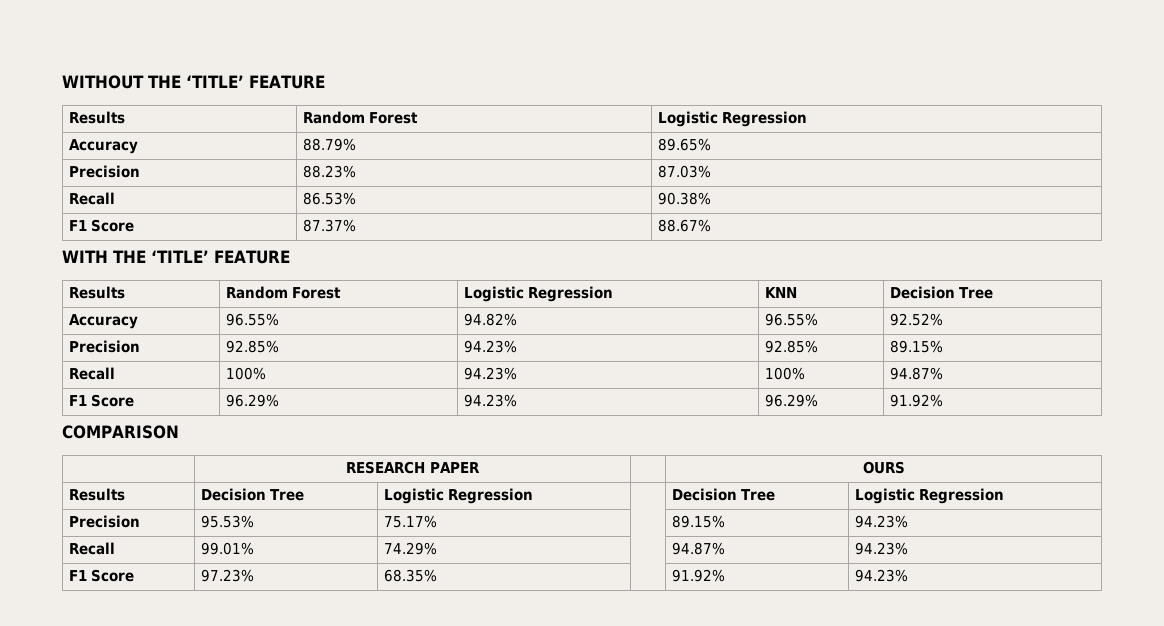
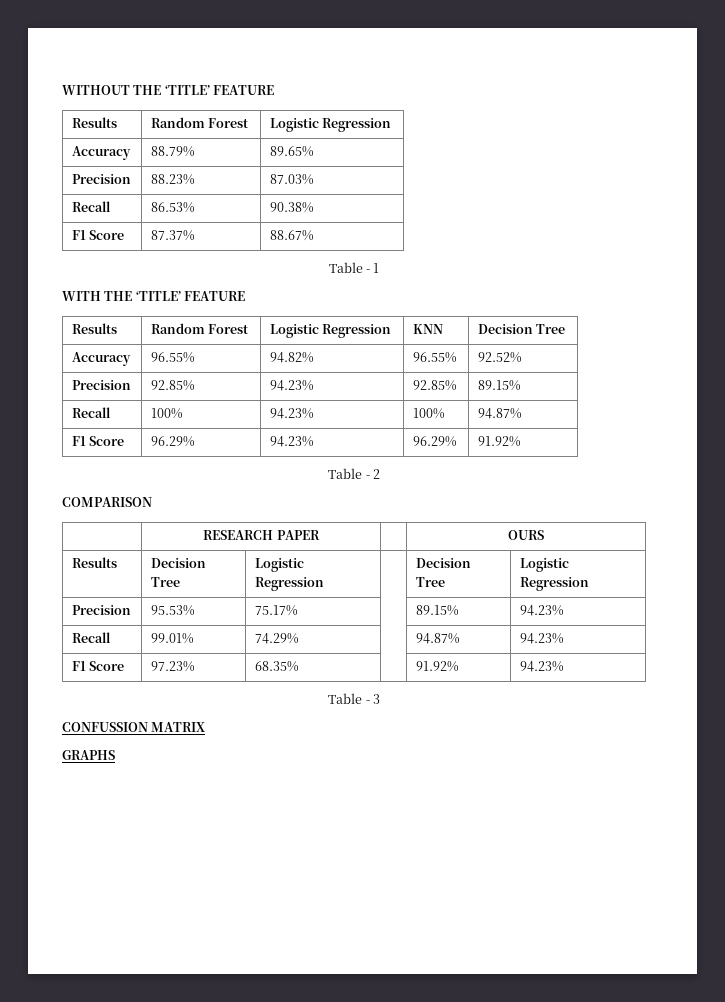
(712, 225) none -> [328,262,380,273] // Table - 1
(944, 400) none -> [328,468,380,479] // Table - 2
(909, 575) none -> [328,693,380,704] [62,722,206,732] [62,750,115,760] // Table - 3 // CONFUSSION MATRIX // GRAPHS

